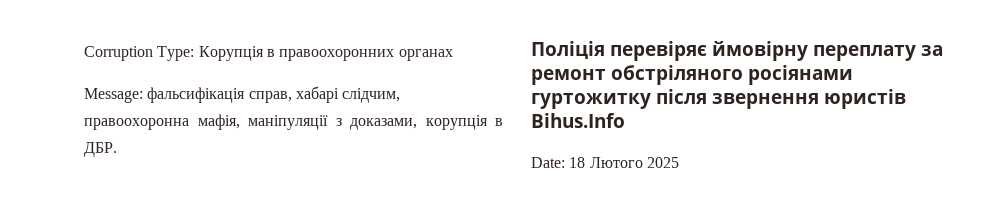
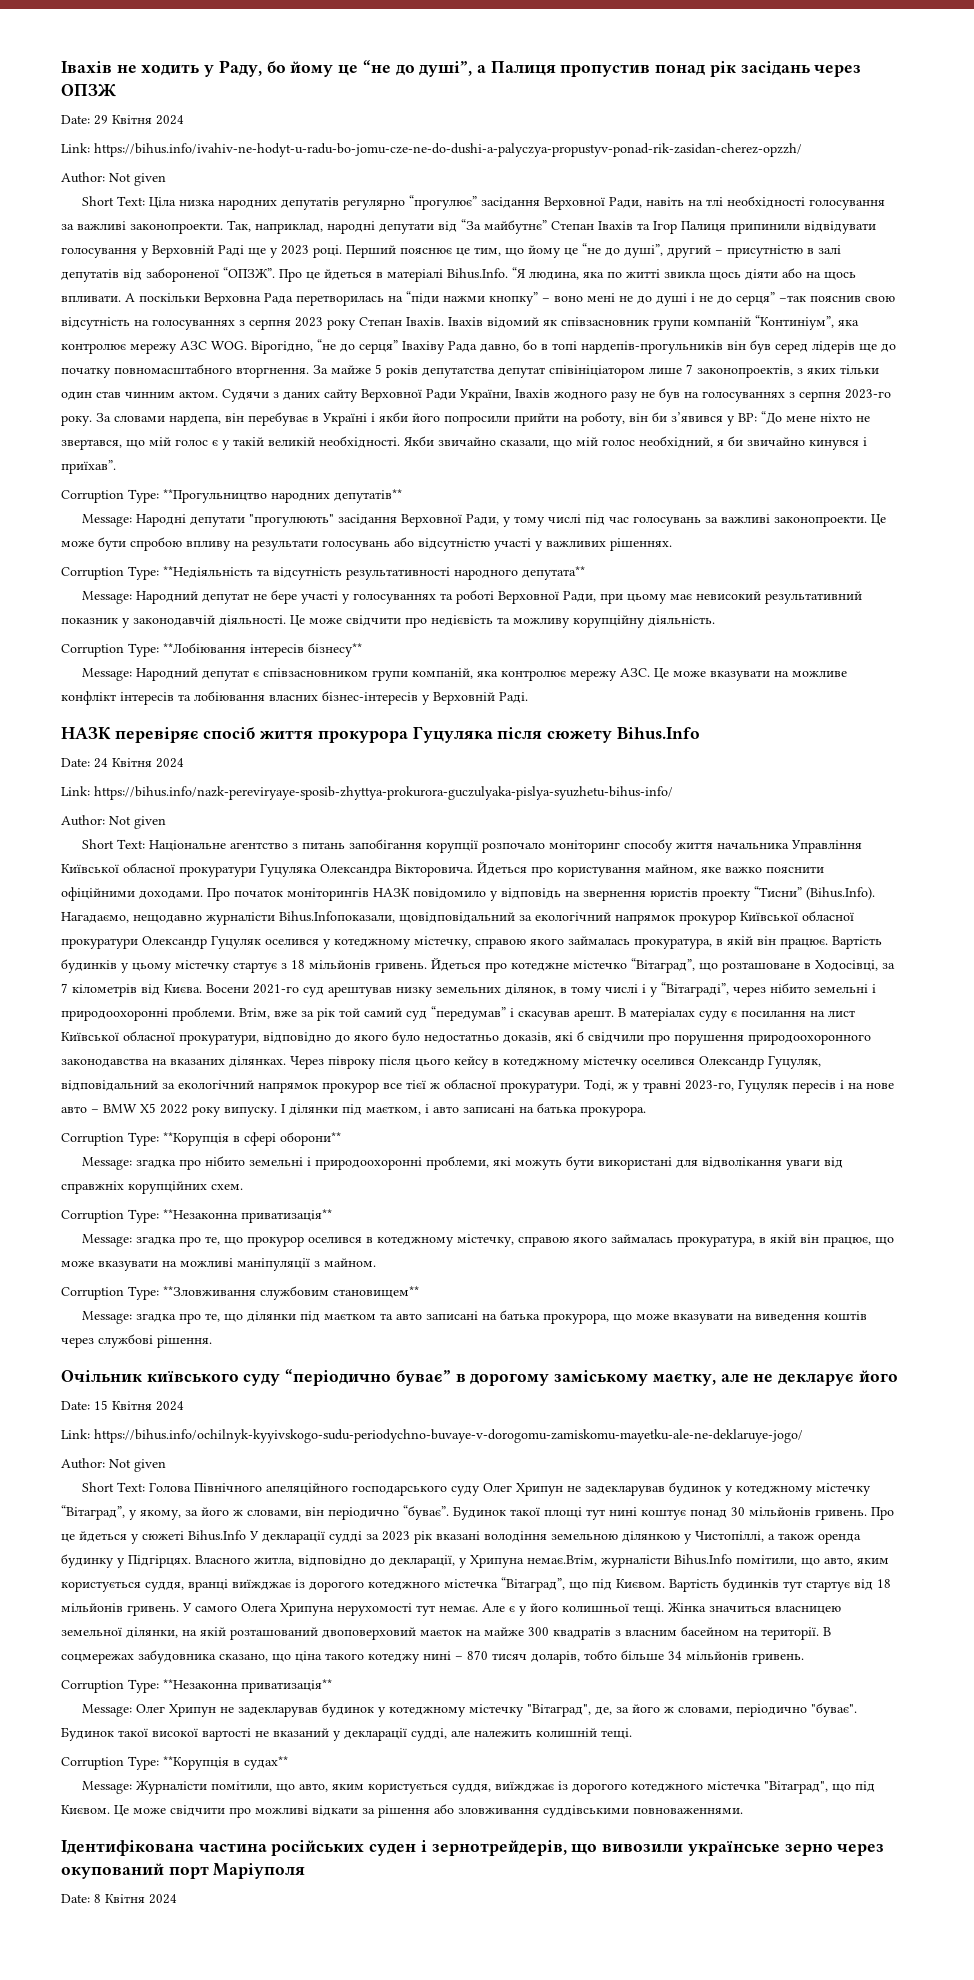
[84,46,453,61] [84,86,401,103] [84,114,503,130] [84,142,117,157] [531,41,943,61] [531,65,853,85] [531,89,906,109] [531,113,625,128] [531,157,679,168] Corruption Type: Корупція в правоохоронних органах // Message: фальсифікація справ, хабарі слідчим, правоохоронна мафія, маніпуляції з доказами, корупція в ДБР. // Поліція перевіряє ймовірну переплату за ремонт обстріляного росіянами гуртожитку після звернення юристів Bihus.Info // Date: 18 Лютого 2025 -> [61,60,862,77] [61,84,116,97] [61,115,184,125] [61,143,802,157] [61,172,166,186] [81,195,885,210] [61,219,876,234] [61,243,841,258] [61,267,856,282] [61,291,895,306] [61,315,859,330] [61,339,896,354] [61,364,879,378] [61,388,891,402] [61,411,870,426] [61,436,867,450] [61,460,116,474] [61,489,402,503] [81,514,886,527] [61,537,672,551] [61,566,585,580] [81,590,862,604] [61,615,715,628] [61,643,362,657] [81,668,847,681] [61,691,528,705] [61,726,700,743] [61,758,184,768] [61,786,673,800] [61,815,166,829] [81,839,862,853] [61,861,824,877] [61,886,875,901] [61,911,854,925] [61,936,882,949] [61,957,895,973] [61,982,876,997] [61,1006,855,1021] [61,1031,871,1045] [61,1056,821,1069] [61,1079,894,1093] [61,1103,646,1117] [61,1132,341,1146] [81,1156,843,1170] [61,1181,243,1194] [61,1209,332,1223] [81,1234,894,1247] [61,1258,376,1271] [61,1286,419,1300] [81,1310,867,1324] [61,1334,212,1348] [61,1369,898,1386] [61,1400,184,1411] [61,1429,803,1443] [61,1458,166,1472] [81,1482,871,1496] [61,1505,894,1520] [61,1530,861,1544] [61,1554,889,1568] [61,1577,891,1592] [61,1603,841,1616] [61,1626,831,1640] [61,1650,804,1664] [61,1679,332,1693] [81,1703,857,1717] [61,1727,632,1741] [61,1756,288,1770] [81,1781,875,1794] [61,1804,743,1818] [61,1840,885,1856] [61,1863,306,1879] [61,1894,177,1904] Івахів не ходить у Раду, бо йому це “не до душі”, а Палиця пропустив понад рік засідань через ОПЗЖ // Date: 29 Квітня 2024 // Link: https://bihus.info/ivahiv-ne-hodyt-u-radu-bo-jomu-cze-ne-do-dushi-a-palyczya-propustyv-ponad-rik-zasidan-cherez-opzzh/ // Author: Not given // Short Text: Ціла низка народних депутатів регулярно “прогулює” засідання Верховної Ради, навіть на тлі необхідності голосування за важливі законопроекти. Так, наприклад, народні депутати від “За майбутнє” Степан Івахів та Ігор Палиця припинили відвідувати голосування у Верховній Раді ще у 2023 році. Перший пояснює це тим, що йому це “не до душі”, другий – присутністю в залі депутатів від забороненої “ОПЗЖ”. Про це йдеться в матеріалі Bihus.Info. “Я людина, яка по житті звикла щось діяти або на щось впливати. А поскільки Верховна Рада перетворилась на “піди нажми кнопку” – воно мені не до душі і не до серця” –так пояснив свою відсутність на голосуваннях з серпня 2023 року Степан Івахів. Івахів відомий як співзасновник групи компаній “Континіум”, яка контролює мережу АЗС WOG. Вірогідно, “не до серця” Івахіву Рада давно, бо в топі нардепів-прогульників він був серед лідерів ще до початку повномасштабного вторгнення. За майже 5 років депутатства депутат співініціатором лише 7 законопроектів, з яких тільки один став чинним актом. Судячи з даних сайту Верховної Ради України, Івахів жодного разу не був на голосуваннях з серпня 2023-го року. За словами нардепа, він перебуває в Україні і якби його попросили прийти на роботу, він би з’явився у ВР: “До мене ніхто не звертався, що мій голос є у такій великій необхідності. Якби звичайно сказали, що мій голос необхідний, я би звичайно кинувся і приїхав”. // Corruption Type: **Прогульництво народних депутатів** // Message: Народні депутати "прогулюють" засідання Верховної Ради, у тому числі під час голосувань за важливі законопроекти. Це може бути спробою впливу на результати голосувань або відсутністю участі у важливих рішеннях. // Corruption Type: **Недіяльність та відсутність результативності народного депутата** // Message: Народний депутат не бере участі у голосуваннях та роботі Верховної Ради, при цьому має невисокий результативний показник у законодавчій діяльності. Це може свідчити про недієвість та можливу корупційну діяльність. // Corruption Type: **Лобіювання інтересів бізнесу** // Message: Народний депутат є співзасновником групи компаній, яка контролює мережу АЗС. Це може вказувати на можливе конфлікт інтересів та лобіювання власних бізнес-інтересів у Верховній Раді. // НАЗК перевіряє спосіб життя прокурора Гуцуляка після сюжету Bihus.Info // Date: 24 Квітня 2024 // Link: https://bihus.info/nazk-pereviryaye-sposib-zhyttya-prokurora-guczulyaka-pislya-syuzhetu-bihus-info/ // Author: Not given // Short Text: Національне агентство з питань запобігання корупції розпочало моніторинг способу життя начальника Управління Київської обласної прокуратури Гуцуляка Олександра Вікторовича. Йдеться про користування майном, яке важко пояснити офіційними доходами. Про початок моніторингів НАЗК повідомило у відповідь на звернення юристів проекту “Тисни” (Bihus.Info). Нагадаємо, нещодавно журналісти Bihus.Infoпоказали, щовідповідальний за екологічний напрямок прокурор Київської обласної прокуратури Олександр Гуцуляк оселився у котеджному містечку, справою якого займалась прокуратура, в якій він працює. Вартість будинків у цьому містечку стартує з 18 мільйонів гривень. Йдеться про котеджне містечко “Вітаград”, що розташоване в Ходосівці, за 7 кілометрів від Києва. Восени 2021-го суд арештував низку земельних ділянок, в тому числі і у “Вітаграді”, через нібито земельні і природоохоронні проблеми. Втім, вже за рік той самий суд “передумав” і скасував арешт. В матеріалах суду є посилання на лист Київської обласної прокуратури, відповідно до якого було недостатньо доказів, які б свідчили про порушення природоохоронного законодавства на вказаних ділянках. Через півроку після цього кейсу в котеджному містечку оселився Олександр Гуцуляк, відповідальний за екологічний напрямок прокурор все тієї ж обласної прокуратури. Тоді, ж у травні 2023-го, Гуцуляк пересів і на нове авто – BMW X5 2022 року випуску. І ділянки під маєтком, і авто записані на батька прокурора. // Corruption Type: **Корупція в сфері оборони** // Message: згадка про нібито земельні і природоохоронні проблеми, які можуть бути використані для відволікання уваги від справжніх корупційних схем. // Corruption Type: **Незаконна приватизація** // Message: згадка про те, що прокурор оселився в котеджному містечку, справою якого займалась прокуратура, в якій він працює, що може вказувати на можливі маніпуляції з майном. // Corruption Type: **Зловживання службовим становищем** // Message: згадка про те, що ділянки під маєтком та авто записані на батька прокурора, що може вказувати на виведення коштів через службові рішення. // Очільник київського суду “періодично буває” в дорогому заміському маєтку, але не декларує його // Date: 15 Квітня 2024 // Link: https://bihus.info/ochilnyk-kyyivskogo-sudu-periodychno-buvaye-v-dorogomu-zamiskomu-mayetku-ale-ne-deklaruye-jogo/ // Author: Not given // Short Text: Голова Північного апеляційного господарського суду Олег Хрипун не задекларував будинок у котеджному містечку “Вітаград”, у якому, за його ж словами, він періодично “буває”. Будинок такої площі тут нині коштує понад 30 мільйонів гривень. Про це йдеться у сюжеті Bihus.Info У декларації судді за 2023 рік вказані володіння земельною ділянкою у Чистопіллі, а також оренда будинку у Підгірцях. Власного житла, відповідно до декларації, у Хрипуна немає.Втім, журналісти Bihus.Info помітили, що авто, яким користується суддя, вранці виїжджає із дорогого котеджного містечка “Вітаград”, що під Києвом. Вартість будинків тут стартує від 18 мільйонів гривень. У самого Олега Хрипуна нерухомості тут немає. Але є у його колишньої тещі. Жінка значиться власницею земельної ділянки, на якій розташований двоповерховий маєток на майже 300 квадратів з власним басейном на території. В соцмережах забудовника сказано, що ціна такого котеджу нині – 870 тисяч доларів, тобто більше 34 мільйонів гривень. // Corruption Type: **Незаконна приватизація** // Message: Олег Хрипун не задекларував будинок у котеджному містечку "Вітаград", де, за його ж словами, періодично "буває". Будинок такої високої вартості не вказаний у декларації судді, але належить колишній тещі. // Corruption Type: **Корупція в судах** // Message: Журналісти помітили, що авто, яким користується суддя, виїжджає із дорогого котеджного містечка "Вітаград", що під Києвом. Це може свідчити про можливі відкати за рішення або зловживання суддівськими повноваженнями. // Ідентифікована частина російських суден і зернотрейдерів, що вивозили українське зерно через окупований порт Маріуполя // Date: 8 Квітня 2024

